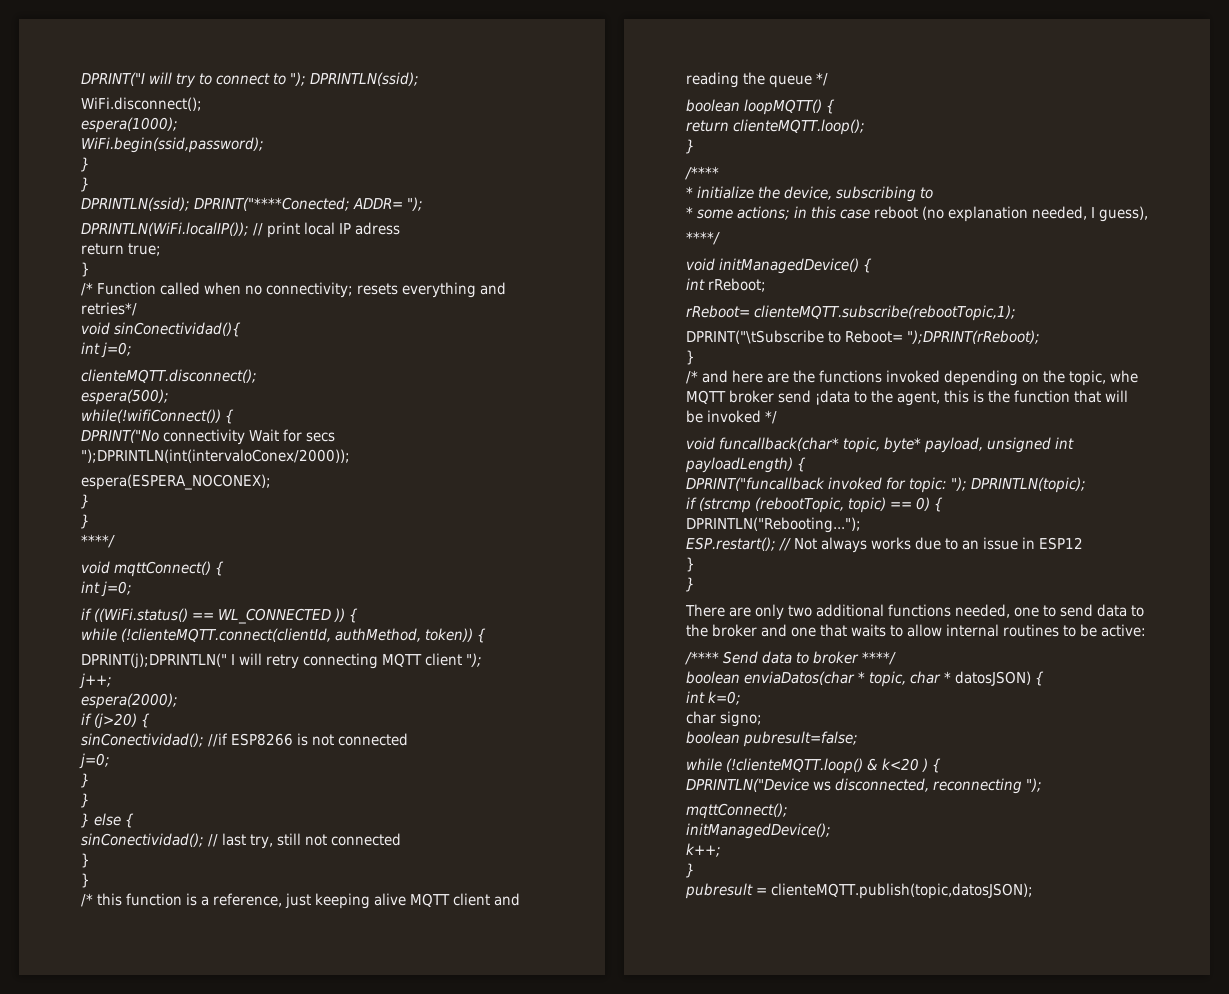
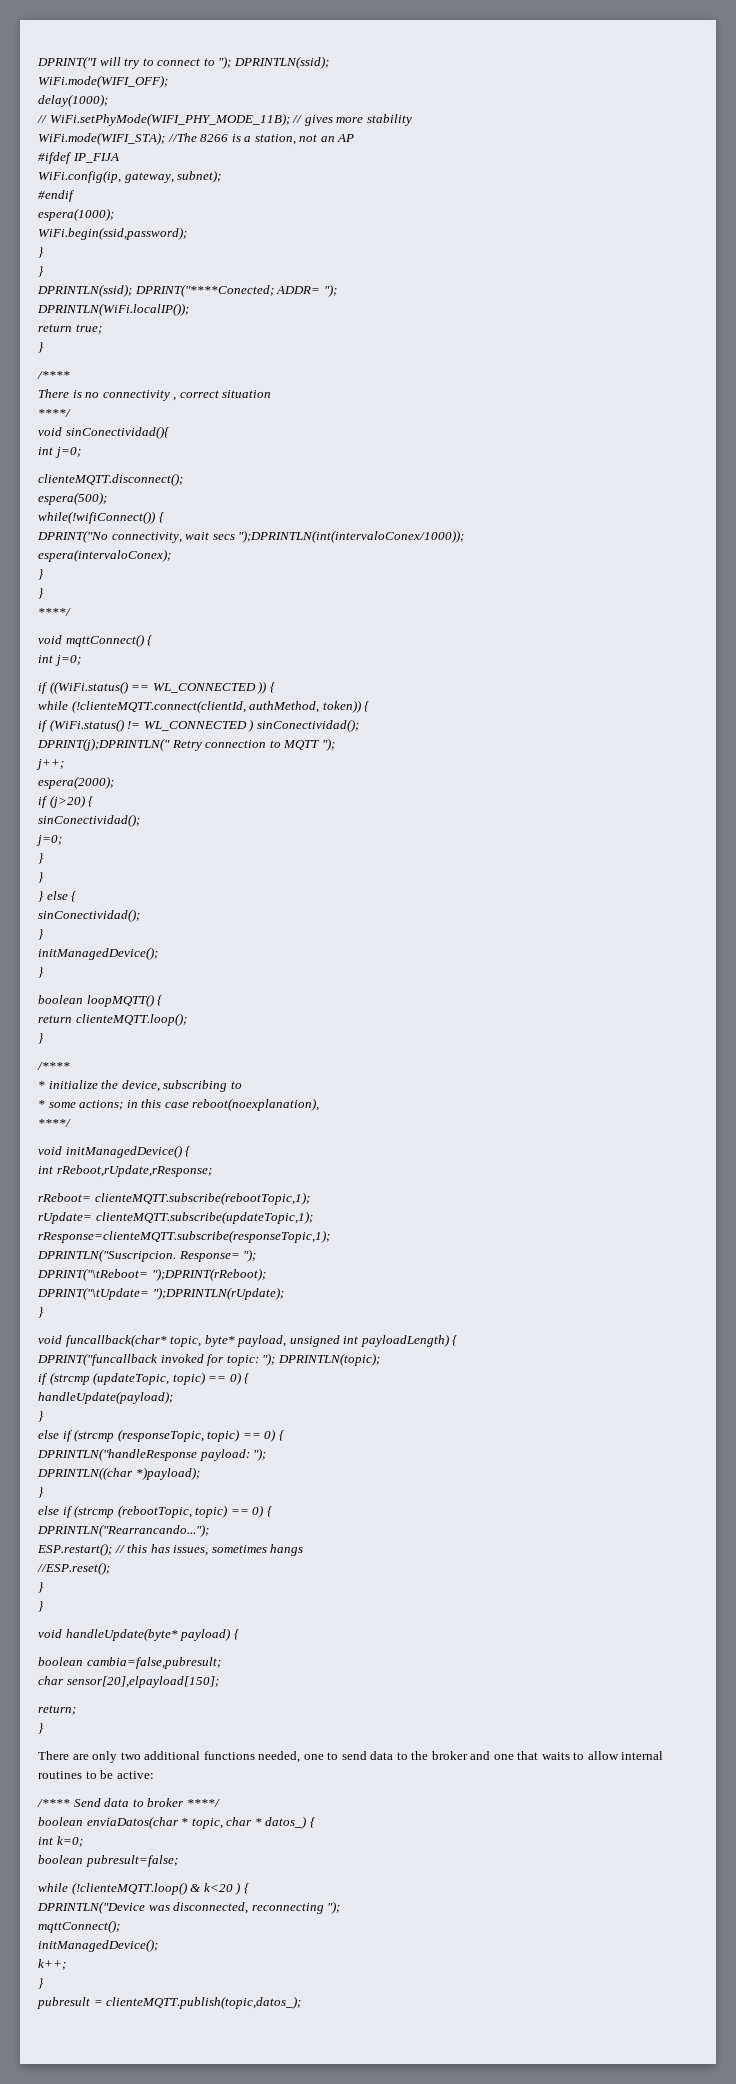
[81,97,202,111] WiFi.disconnect(); -> [38,75,168,88] [38,94,108,107] [37,113,412,126] [38,132,355,145] [38,152,119,164] [38,170,222,183] [38,190,75,202] WiFi.mode(WIFI_OFF); // delay(1000); // // WiFi.setPhyMode(WIFI_PHY_MODE_11B); // gives more stability // WiFi.mode(WIFI_STA); //The 8266 is a station, not an AP // #ifdef IP_FIJA // WiFi.config(ip, gateway, subnet); // #endif
[253,222,400,238] [81,243,161,256] [81,262,90,277] [81,282,506,298] [81,302,137,316] // print local IP adress // return true; // } // /* Function called when no connectivity; resets everything and retries*/ -> [38,324,102,334] [38,342,44,353] [37,371,70,379] [38,389,272,401] [38,409,71,417] // return true; // } // /**** // There is no connectivity , correct situation // ****/
[163,429,335,445] [81,449,350,463] [81,474,271,490] connectivity Wait for secs ");DPRINTLN(int(intervaloConex/2000)); // espera(ESPERA_NOCONEX); -> [111,530,465,543] [38,549,171,562] connectivity, wait secs ");DPRINTLN(int(intervaloConex/1000)); // espera(intervaloConex);
[81,653,462,669] DPRINT(j);DPRINTLN(" I will retry connecting MQTT client -> [38,719,359,732] [37,738,320,751] if (WiFi.status() != WL_CONNECTED ) sinConectividad(); // DPRINT(j);DPRINTLN(" Retry connection to MQTT
[208,733,408,747] //if ESP8266 is not connected -> (140, 820) none
[208,833,401,849] [81,853,90,868] [81,873,90,888] [81,893,520,909] [686,72,828,88] // last try, still not connected // } // } // /* this function is a reference, just keeping alive MQTT client and reading the queue */ -> [38,929,44,940] [38,947,158,960] [38,967,44,978] // } // initManagedDevice(); // }
[874,206,1148,222] reboot (no explanation needed, I guess), -> [192,1098,320,1111] reboot(noexplanation),
[708,278,766,292] rReboot; -> [56,1165,212,1177] rReboot,rUpdate,rResponse;
[686,330,903,344] DPRINT("\tSubscribe to Reboot= -> [38,1211,313,1224] [38,1230,330,1243] [37,1249,257,1262] [37,1268,148,1281] rUpdate= clienteMQTT.subscribe(updateTopic,1); // rResponse=clienteMQTT.subscribe(responseTopic,1); // DPRINTLN("Suscripcion. Response= "); // DPRINT("\tReboot=
[686,350,695,365] [686,370,1138,386] [686,390,1128,406] [686,410,777,424] // } // /* and here are the functions invoked depending on the topic, whe MQTT broker send ¡data to the agent, this is the function that will be invoked */ -> [37,1287,284,1300] [38,1307,44,1318] // DPRINT("\tUpdate= ");DPRINTLN(rUpdate); // }
(751, 505) none -> [93,1372,251,1385] [38,1391,173,1404] [38,1411,44,1422] [38,1429,285,1442] [37,1448,267,1461] [37,1467,200,1480] [38,1487,44,1498] [38,1505,115,1518] (updateTopic, topic) == 0) { // handleUpdate(payload); // } // else if (strcmp (responseTopic, topic) == 0) { // DPRINTLN("handleResponse payload: "); // DPRINTLN((char *)payload); // } // else if (strcmp
[686,517,861,533] DPRINTLN("Rebooting..."); -> [37,1524,209,1537] DPRINTLN("Rearrancando...");
[793,537,1083,553] [686,557,695,572] Not always works due to an issue in ESP12 // } -> [127,1544,304,1556] [37,1562,110,1575] [38,1582,44,1593] [38,1601,44,1612] [38,1628,240,1641] [38,1657,221,1669] [38,1676,219,1688] [38,1705,76,1715] this has issues, sometimes hangs // //ESP.reset(); // } // } // void handleUpdate(byte* payload) { // boolean cambia=false,pubresult; // char sensor[20],elpayload[150]; // return;
[955,671,1031,686] datosJSON) -> [265,1816,307,1829] datos_)
[686,711,762,727] // char signo; -> (83, 1841) none
[813,781,831,791] ws -> [148,1905,170,1911] was
[771,883,1033,899] clienteMQTT.publish(topic,datosJSON); -> [106,1996,302,2009] clienteMQTT.publish(topic,datos_);

